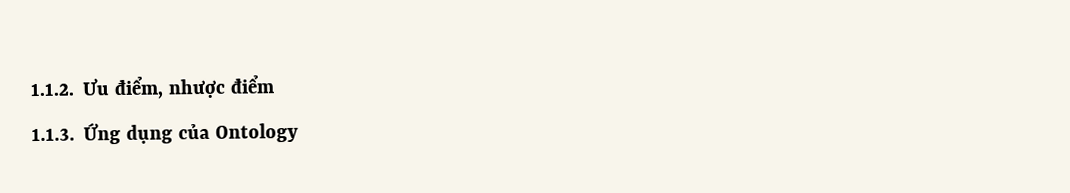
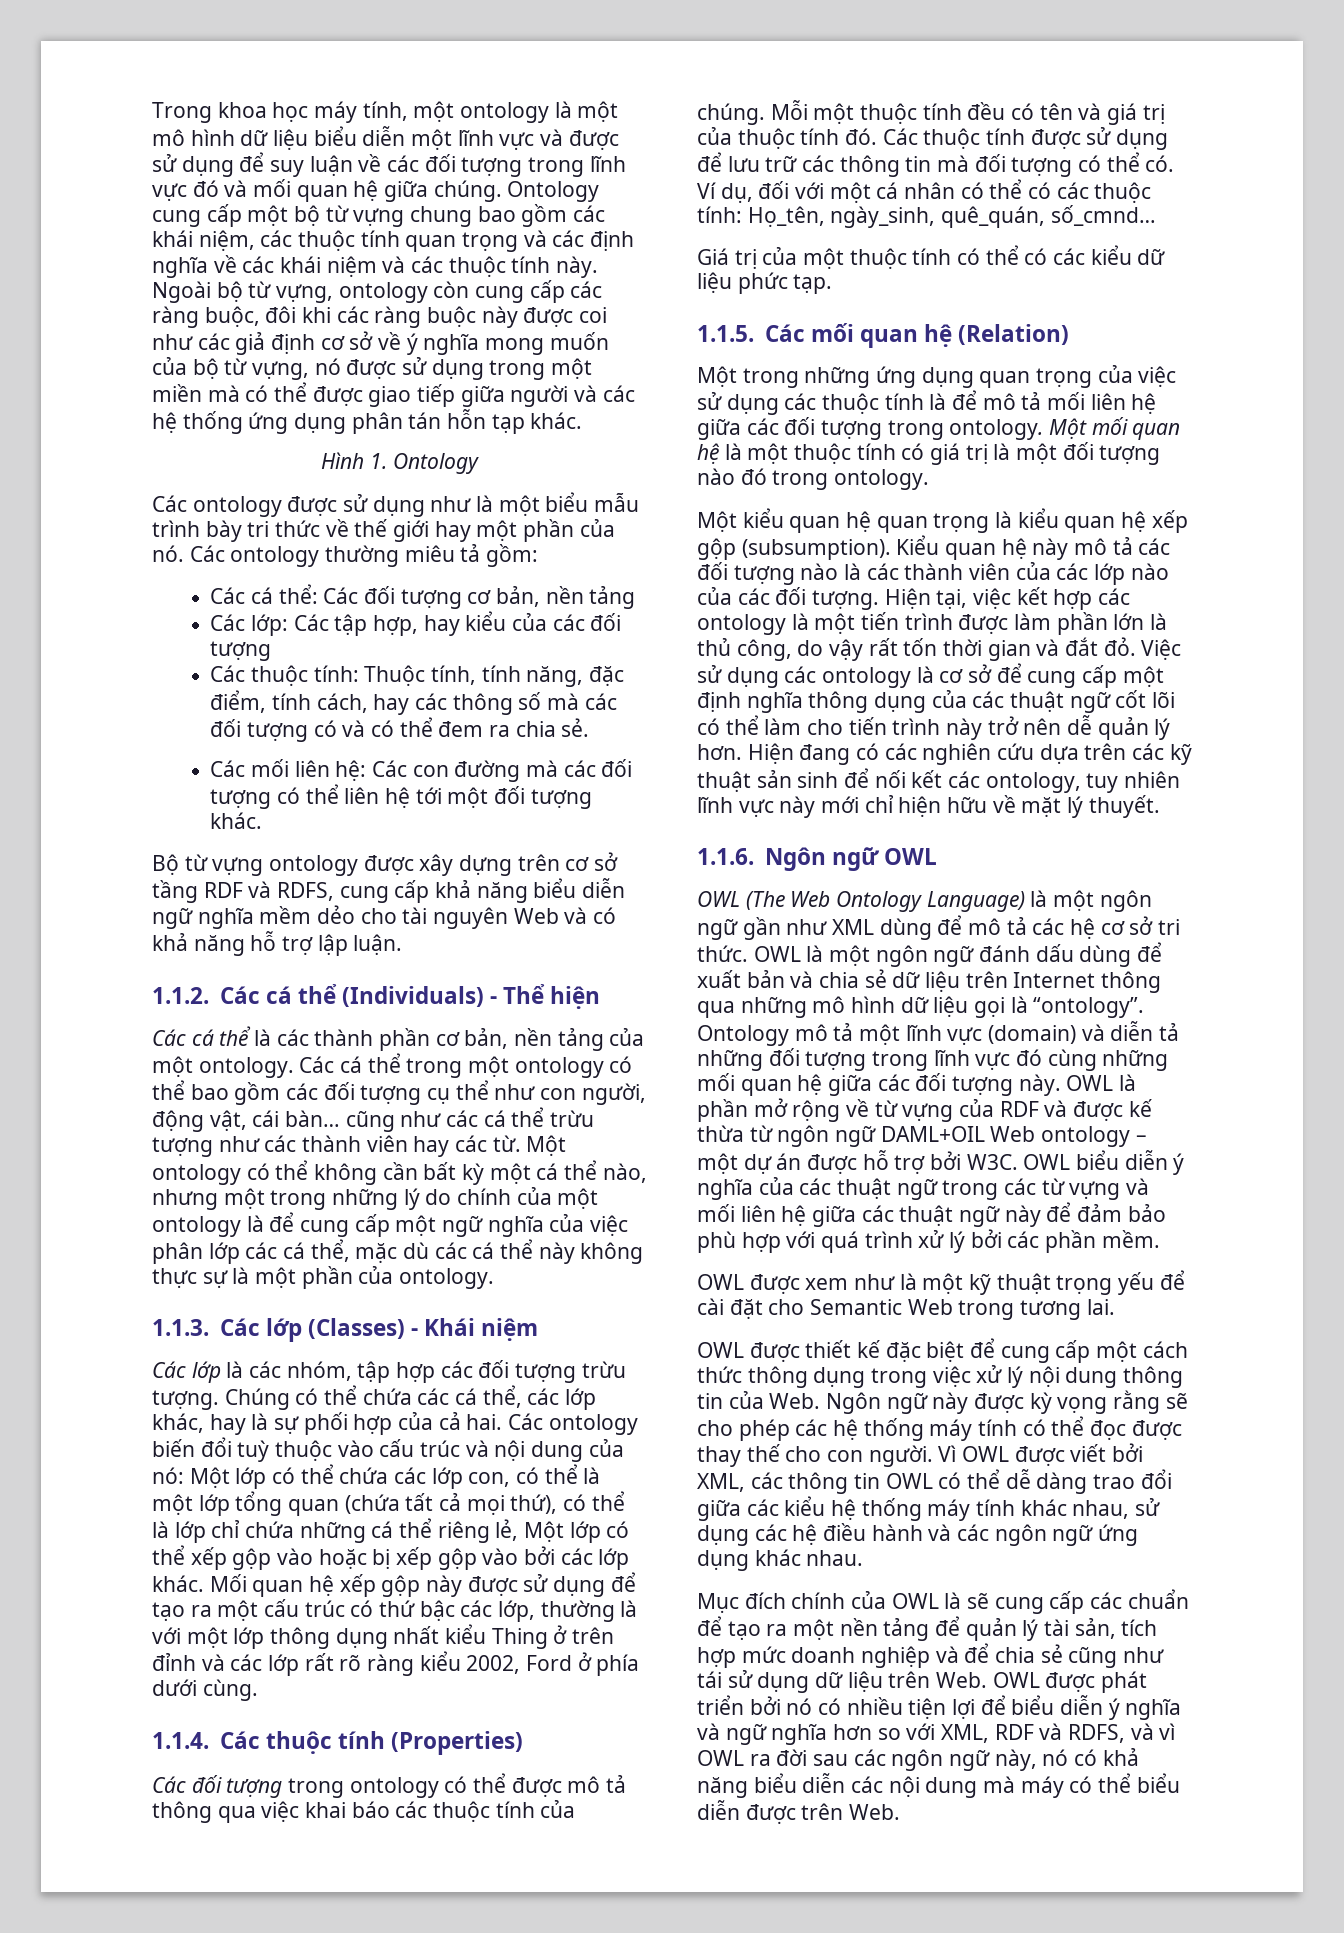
[30,74,275,100] [31,121,299,145] 1.1.2. Ưu điểm, nhược điểm // 1.1.3. Ứng dụng của Ontology -> [152,101,619,123] [152,126,619,150] [152,152,626,177] [152,179,600,202] [152,204,606,227] [152,230,635,252] [152,255,599,278] [152,280,603,303] [152,306,608,328] [152,331,609,355] [152,357,593,380] [152,382,635,407] [152,409,583,434] [321,452,479,474] [152,492,640,517] [152,519,615,542] [152,544,539,567] [210,584,636,609] [210,611,622,636] [210,641,272,661] [210,665,625,687] [210,690,617,715] [210,717,590,742] [210,759,633,782] [210,784,592,809] [210,812,263,829] [152,852,619,876] [152,878,626,903] [152,905,617,929] [152,931,403,956] [152,984,600,1009] [152,1026,645,1051] [152,1053,633,1078] [152,1080,646,1105] [152,1107,595,1132] [152,1135,567,1157] [152,1160,647,1185] [152,1187,599,1210] [152,1212,629,1237] [152,1239,644,1264] [152,1266,495,1289] [152,1318,538,1342] [152,1360,626,1383] [152,1385,597,1410] [152,1412,638,1435] [152,1437,624,1462] [152,1464,601,1489] [152,1491,625,1516] [152,1518,630,1543] [152,1545,630,1570] [152,1572,636,1597] [152,1599,638,1622] [152,1624,615,1649] [152,1651,640,1676] [152,1679,258,1701] [152,1731,523,1755] [152,1773,627,1798] [152,1800,576,1823] [697,100,1165,125] [697,127,1169,150] [697,152,1175,177] [697,179,1152,203] [697,205,1156,228] [697,245,1166,269] [697,272,833,294] [697,323,1069,348] [697,365,1177,388] [697,390,1157,415] [697,417,1181,440] [697,442,1161,465] [697,468,930,490] [697,508,1188,533] [697,535,1171,560] [697,562,1169,585] [697,587,1131,610] [697,612,1168,635] [697,637,1182,661] [697,663,1164,688] [697,690,1176,713] [697,715,1171,740] [697,743,1192,765] [697,768,1181,793] [697,795,1160,818] [697,847,937,871] [697,890,1152,912] [697,915,1181,940] [697,942,1163,967] [697,969,1162,993] [697,996,1145,1018] [697,1021,1180,1046] [697,1048,1169,1071] [697,1073,1137,1096] [697,1098,1152,1122] [697,1125,1147,1147] [697,1150,1185,1175] [697,1177,1150,1200] [697,1202,1166,1227] [697,1229,1160,1253] [697,1270,1185,1295] [697,1298,1115,1320] [697,1338,1188,1363] [697,1365,1184,1388] [697,1390,1188,1414] [697,1416,1182,1441] [697,1443,1144,1467] [697,1469,1172,1494] [697,1496,1161,1521] [697,1523,1139,1546] [697,1549,864,1571] [697,1589,1189,1614] [697,1616,1158,1641] [697,1643,1165,1668] [697,1670,1148,1693] [697,1695,1182,1720] [697,1723,1176,1745] [697,1748,1139,1771] [697,1773,1180,1798] [697,1800,901,1824] Trong khoa học máy tính, một ontology là một mô hình dữ liệu biểu diễn một lĩnh vực và được sử dụng để suy luận về các đối tượng trong lĩnh vực đó và mối quan hệ giữa chúng. Ontology cung cấp một bộ từ vựng chung bao gồm các khái niệm, các thuộc tính quan trọng và các định nghĩa về các khái niệm và các thuộc tính này. Ngoài bộ từ vựng, ontology còn cung cấp các ràng buộc, đôi khi các ràng buộc này được coi như các giả định cơ sở về ý nghĩa mong muốn của bộ từ vựng, nó được sử dụng trong một miền mà có thể được giao tiếp giữa người và các hệ thống ứng dụng phân tán hỗn tạp khác. // Hình 1. Ontology // Các ontology được sử dụng như là một biểu mẫu trình bày tri thức về thế giới hay một phần của nó. Các ontology thường miêu tả gồm: // Các cá thể: Các đối tượng cơ bản, nền tảng // Các lớp: Các tập hợp, hay kiểu của các đối tượng // Các thuộc tính: Thuộc tính, tính năng, đặc điểm, tính cách, hay các thông số mà các đối tượng có và có thể đem ra chia sẻ. // Các mối liên hệ: Các con đường mà các đối tượng có thể liên hệ tới một đối tượng khác. // Bộ từ vựng ontology được xây dựng trên cơ sở tầng RDF và RDFS, cung cấp khả năng biểu diễn ngữ nghĩa mềm dẻo cho tài nguyên Web và có khả năng hỗ trợ lập luận. // 1.1.2. Các cá thể (Individuals) - Thể hiện // Các cá thể là các thành phần cơ bản, nền tảng của một ontology. Các cá thể trong một ontology có thể bao gồm các đối tượng cụ thể như con người, động vật, cái bàn… cũng như các cá thể trừu tượng như các thành viên hay các từ. Một ontology có thể không cần bất kỳ một cá thể nào, nhưng một trong những lý do chính của một ontology là để cung cấp một ngữ nghĩa của việc phân lớp các cá thể, mặc dù các cá thể này không thực sự là một phần của ontology. // 1.1.3. Các lớp (Classes) - Khái niệm // Các lớp là các nhóm, tập hợp các đối tượng trừu tượng. Chúng có thể chứa các cá thể, các lớp khác, hay là sự phối hợp của cả hai. Các ontology biến đổi tuỳ thuộc vào cấu trúc và nội dung của nó: Một lớp có thể chứa các lớp con, có thể là một lớp tổng quan (chứa tất cả mọi thứ), có thể là lớp chỉ chứa những cá thể riêng lẻ, Một lớp có thể xếp gộp vào hoặc bị xếp gộp vào bởi các lớp khác. Mối quan hệ xếp gộp này được sử dụng để tạo ra một cấu trúc có thứ bậc các lớp, thường là với một lớp thông dụng nhất kiểu Thing ở trên đỉnh và các lớp rất rõ ràng kiểu 2002, Ford ở phía dưới cùng. // 1.1.4. Các thuộc tính (Properties) // Các đối tượng trong ontology có thể được mô tả thông qua việc khai báo các thuộc tính của chúng. Mỗi một thuộc tính đều có tên và giá trị của thuộc tính đó. Các thuộc tính được sử dụng để lưu trữ các thông tin mà đối tượng có thể có. Ví dụ, đối với một cá nhân có thể có các thuộc tính: Họ_tên, ngày_sinh, quê_quán, số_cmnd… // Giá trị của một thuộc tính có thể có các kiểu dữ liệu phức tạp. // 1.1.5. Các mối quan hệ (Relation) // Một trong những ứng dụng quan trọng của việc sử dụng các thuộc tính là để mô tả mối liên hệ giữa các đối tượng trong ontology. Một mối quan hệ là một thuộc tính có giá trị là một đối tượng nào đó trong ontology. // Một kiểu quan hệ quan trọng là kiểu quan hệ xếp gộp (subsumption). Kiểu quan hệ này mô tả các đối tượng nào là các thành viên của các lớp nào của các đối tượng. Hiện tại, việc kết hợp các ontology là một tiến trình được làm phần lớn là thủ công, do vậy rất tốn thời gian và đắt đỏ. Việc sử dụng các ontology là cơ sở để cung cấp một định nghĩa thông dụng của các thuật ngữ cốt lõi có thể làm cho tiến trình này trở nên dễ quản lý hơn. Hiện đang có các nghiên cứu dựa trên các kỹ thuật sản sinh để nối kết các ontology, tuy nhiên lĩnh vực này mới chỉ hiện hữu về mặt lý thuyết. // 1.1.6. Ngôn ngữ OWL // OWL (The Web Ontology Language) là một ngôn ngữ gần như XML dùng để mô tả các hệ cơ sở tri thức. OWL là một ngôn ngữ đánh dấu dùng để xuất bản và chia sẻ dữ liệu trên Internet thông qua những mô hình dữ liệu gọi là “ontology”. Ontology mô tả một lĩnh vực (domain) và diễn tả những đối tượng trong lĩnh vực đó cùng những mối quan hệ giữa các đối tượng này. OWL là phần mở rộng về từ vựng của RDF và được kế thừa từ ngôn ngữ DAML+OIL Web ontology – một dự án được hỗ trợ bởi W3C. OWL biểu diễn ý nghĩa của các thuật ngữ trong các từ vựng và mối liên hệ giữa các thuật ngữ này để đảm bảo phù hợp với quá trình xử lý bởi các phần mềm. // OWL được xem như là một kỹ thuật trọng yếu để cài đặt cho Semantic Web trong tương lai. // OWL được thiết kế đặc biệt để cung cấp một cách thức thông dụng trong việc xử lý nội dung thông tin của Web. Ngôn ngữ này được kỳ vọng rằng sẽ cho phép các hệ thống máy tính có thể đọc được thay thế cho con người. Vì OWL được viết bởi XML, các thông tin OWL có thể dễ dàng trao đổi giữa các kiểu hệ thống máy tính khác nhau, sử dụng các hệ điều hành và các ngôn ngữ ứng dụng khác nhau. // Mục đích chính của OWL là sẽ cung cấp các chuẩn để tạo ra một nền tảng để quản lý tài sản, tích hợp mức doanh nghiệp và để chia sẻ cũng như tái sử dụng dữ liệu trên Web. OWL được phát triển bởi nó có nhiều tiện lợi để biểu diễn ý nghĩa và ngữ nghĩa hơn so với XML, RDF và RDFS, và vì OWL ra đời sau các ngôn ngữ này, nó có khả năng biểu diễn các nội dung mà máy có thể biểu diễn được trên Web.

